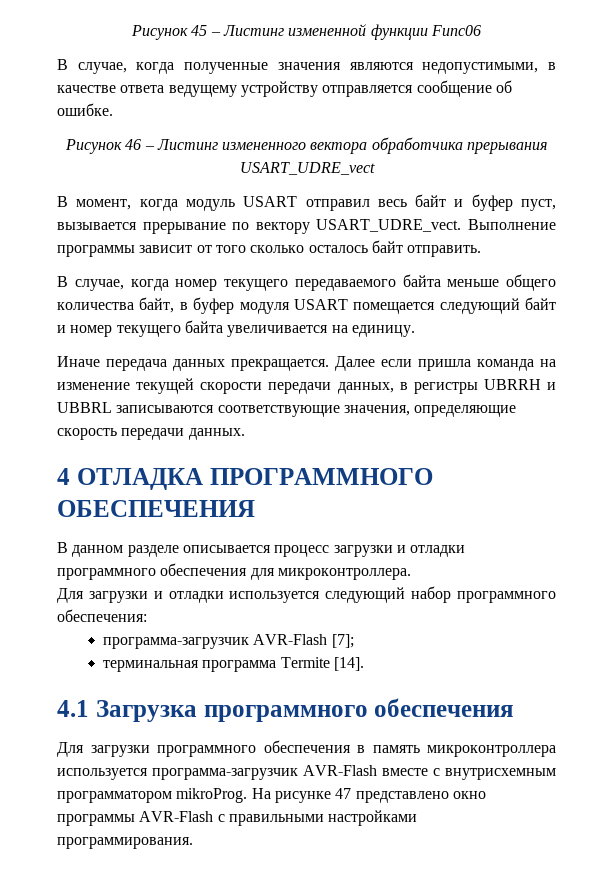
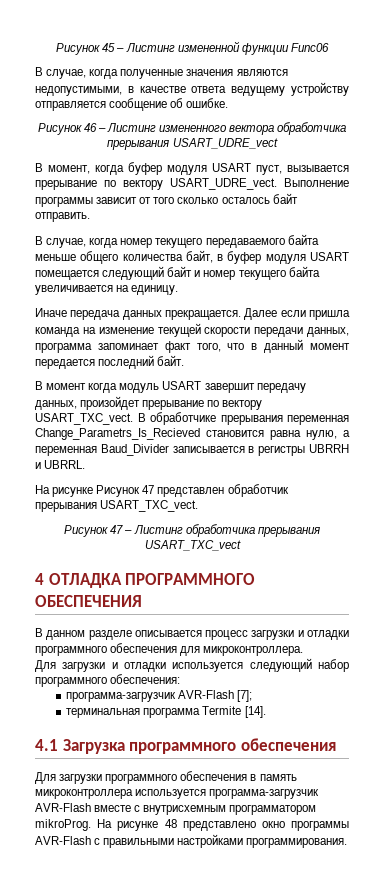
[185,194,513,211] модуль USART отправил весь байт и буфер -> [128,162,251,175] буфер модуля USART
[399,379,556,394] [57,402,517,417] [57,428,245,440] в регистры UBRRH и UBBRL записываются соответствующие значения, определяющие скорость передачи данных. -> [35,339,350,353] [35,355,185,369] [35,381,306,393] [35,396,263,410] [35,412,349,425] [35,428,350,440] [35,444,349,456] [35,460,86,469] [35,484,289,497] [35,500,199,512] [64,524,320,537] [144,540,241,551] программа запоминает факт того, что в данный момент передается последний байт. // В момент когда модуль USART завершит передачу данных, произойдет прерывание по вектору USART_TXC_vect. В обработчике прерывания переменная Change_Parametrs_Is_Recieved становится равна нулю, а переменная Baud_Divider записывается в регистры UBRRH и UBRRL. // На рисунке Рисунок 47 представлен обработчик прерывания USART_TXC_vect. // Рисунок 47 – Листинг обработчика прерывания USART_TXC_vect
[335,788,352,799] 47 -> [164,819,177,828] 48

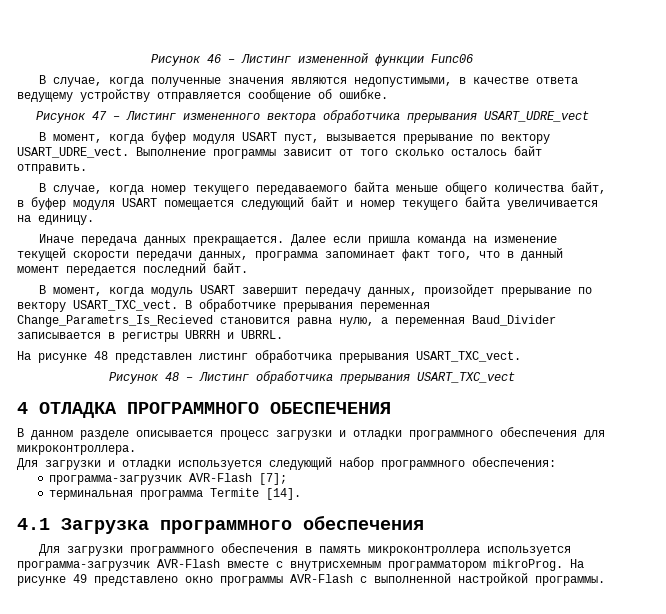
[56,43,116,55] Рисунок 45 -> [151,54,221,66] Рисунок 46
[83,123,97,132] 46 -> [91,111,107,120] 47
[46,383,87,390] момент -> [53,287,103,296] момент,
[96,484,289,497] Рисунок 47 представлен обработчик -> [94,350,332,363] 48 представлен листинг обработчика
[110,525,124,534] 47 -> [165,372,179,381] 48
[164,819,177,828] 48 -> [73,574,87,583] 49
[103,834,348,848] правильными настройками программирования. -> [374,573,605,586] выполненной настройкой программы.

